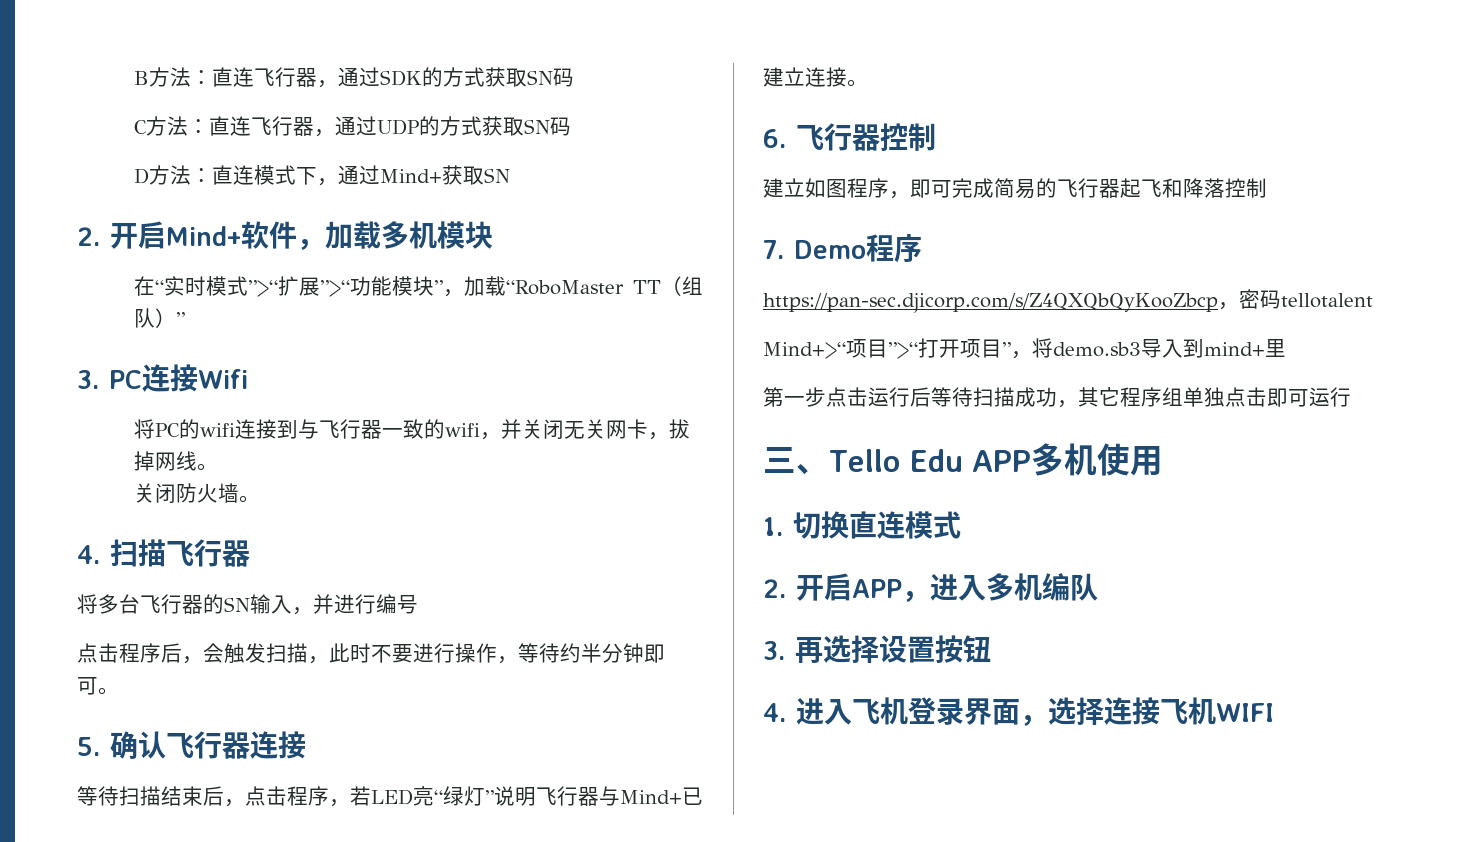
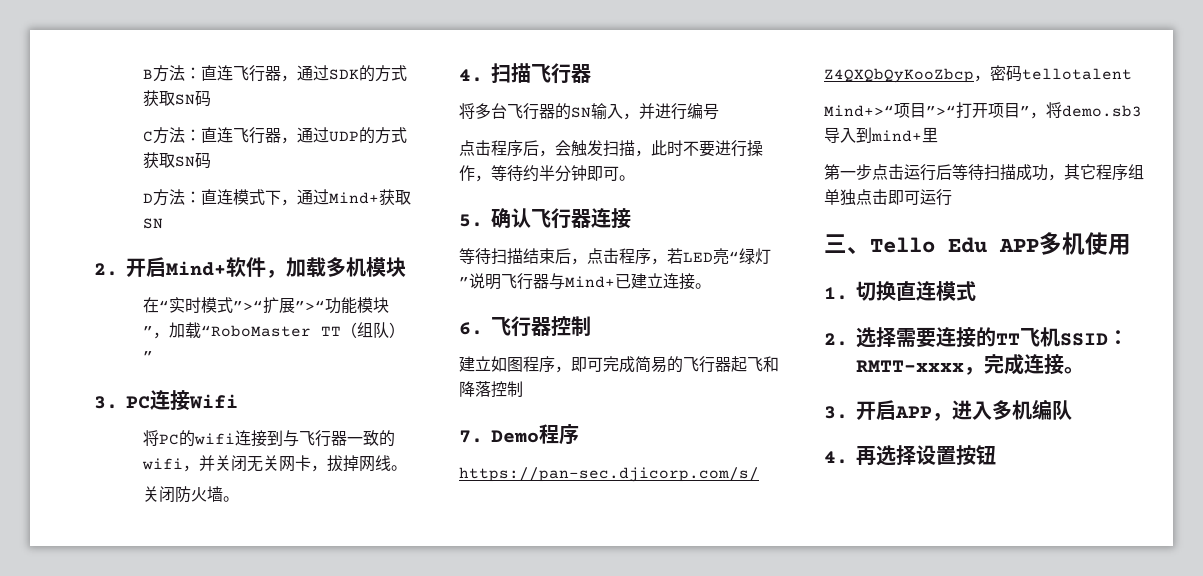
(786, 588) none -> [856,327,1128,348] [856,353,1084,375] [824,406,848,419] 选择需要连接的TT飞机SSID：RMTT-xxxx，完成连接。 // 3.
[763,641,785,660] 3. -> [824,451,848,464] 4.
[763,697,1275,727] // 4.进入飞机登录界面，选择连接飞机WIFI -> (996, 455) none

